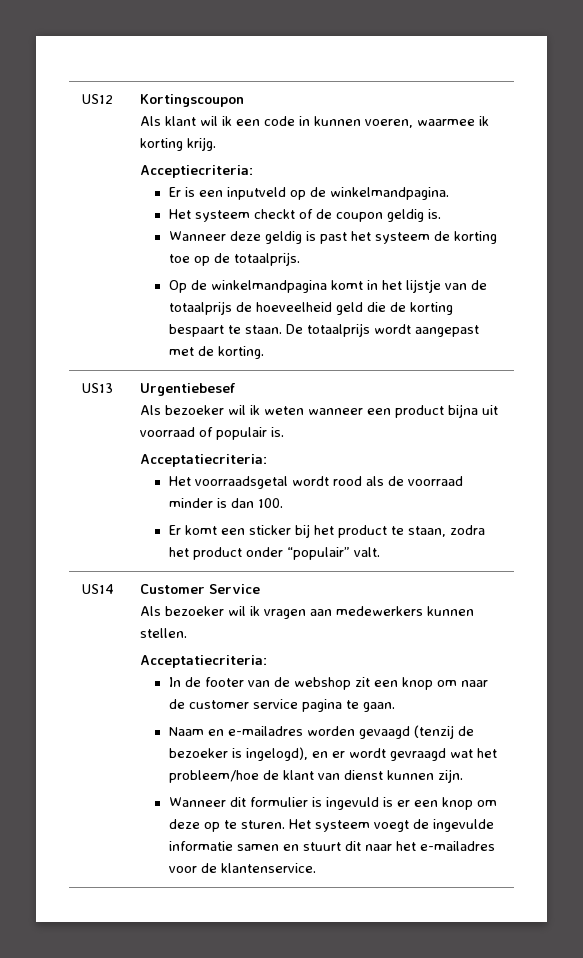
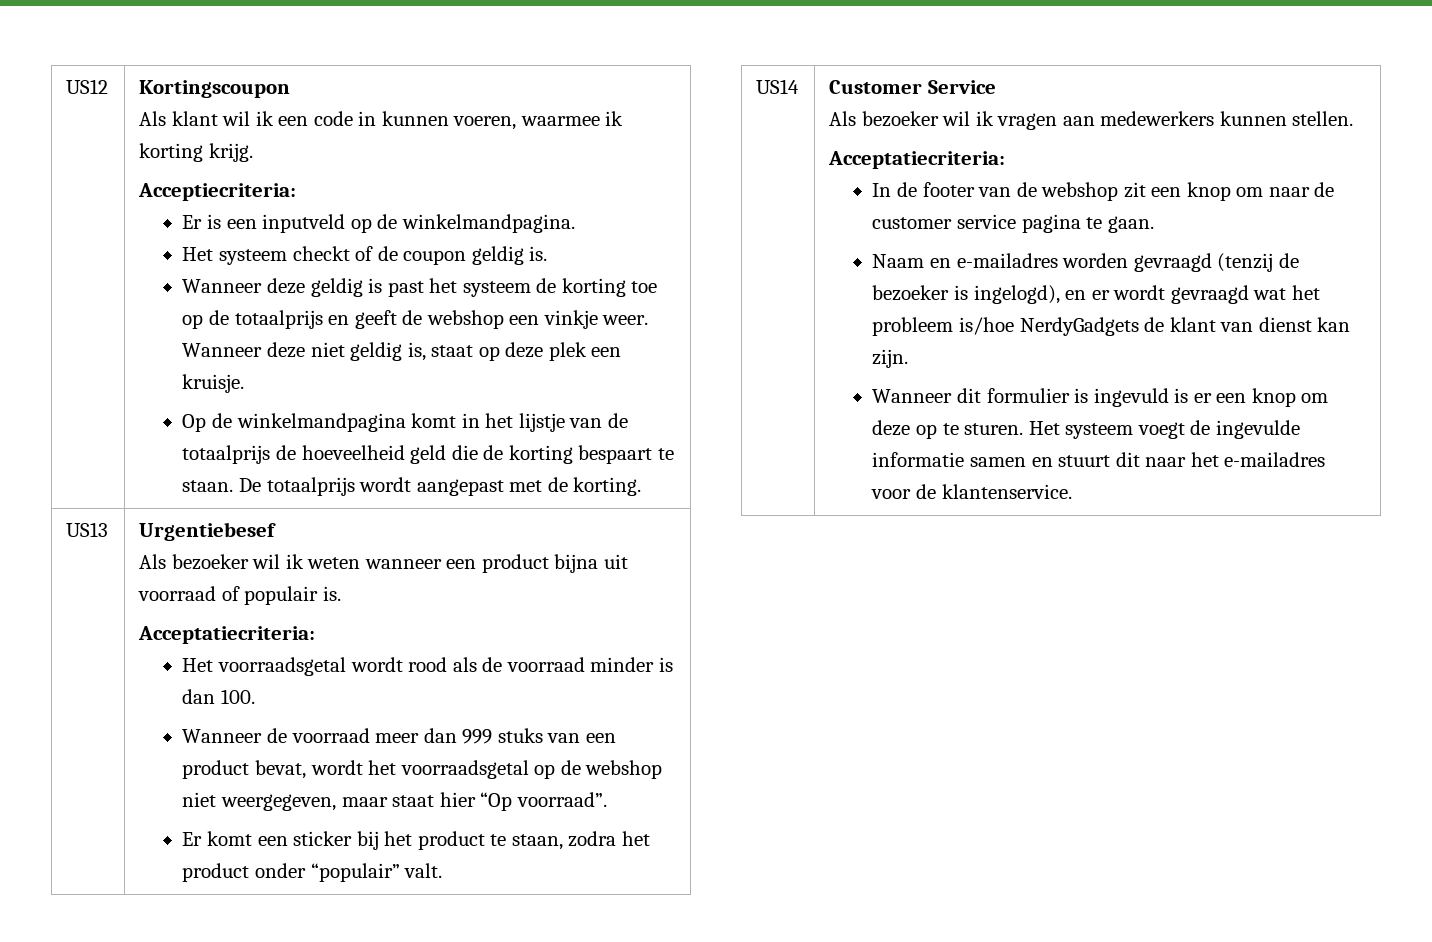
[233,252,300,266] totaalprijs. -> [234,310,649,329] [182,342,622,361] [182,374,245,393] totaalprijs en geeft de webshop een vinkje weer. Wanneer deze niet geldig is, staat op deze plek een kruisje.
(283, 503) none -> [182,728,616,744] [182,760,663,779] [182,792,607,811] // Wanneer de voorraad meer dan 999 stuks van een product bevat, wordt het voorraadsgetal op de webshop niet weergegeven, maar staat hier “Op voorraad”.
[358,726,410,739] gevaagd -> [1133,253,1212,272] gevraagd
[168,770,259,783] probleem/hoe -> [872,317,1139,336] probleem is/hoe NerdyGadgets
[386,770,434,780] kunnen -> [1317,317,1351,332] kan

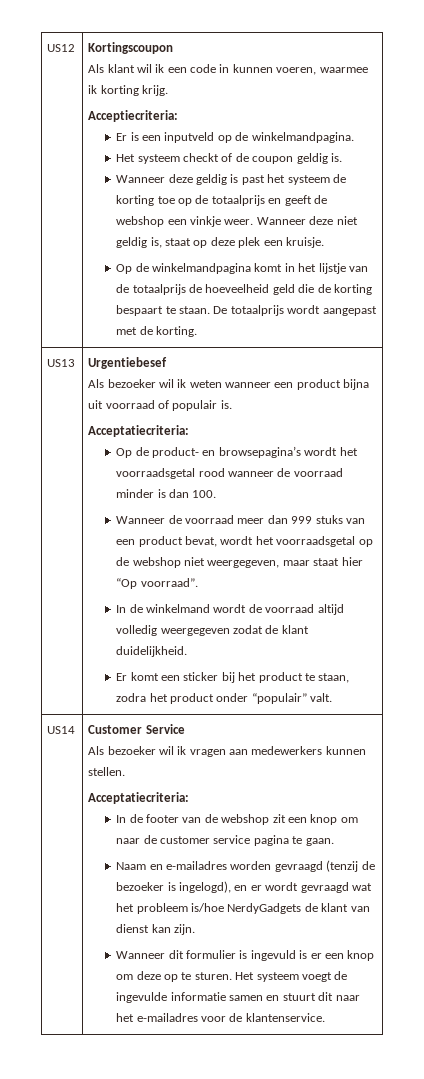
[182,657,477,676] Het voorraadsgetal wordt rood als -> [116,446,358,458] [116,468,275,479] Op de product- en browsepagina’s wordt het voorraadsgetal rood wanneer
(607, 799) none -> [116,604,344,615] [116,625,309,636] [116,646,188,657] // In de winkelmand wordt de voorraad altijd volledig weergegeven zodat de klant duidelijkheid.

